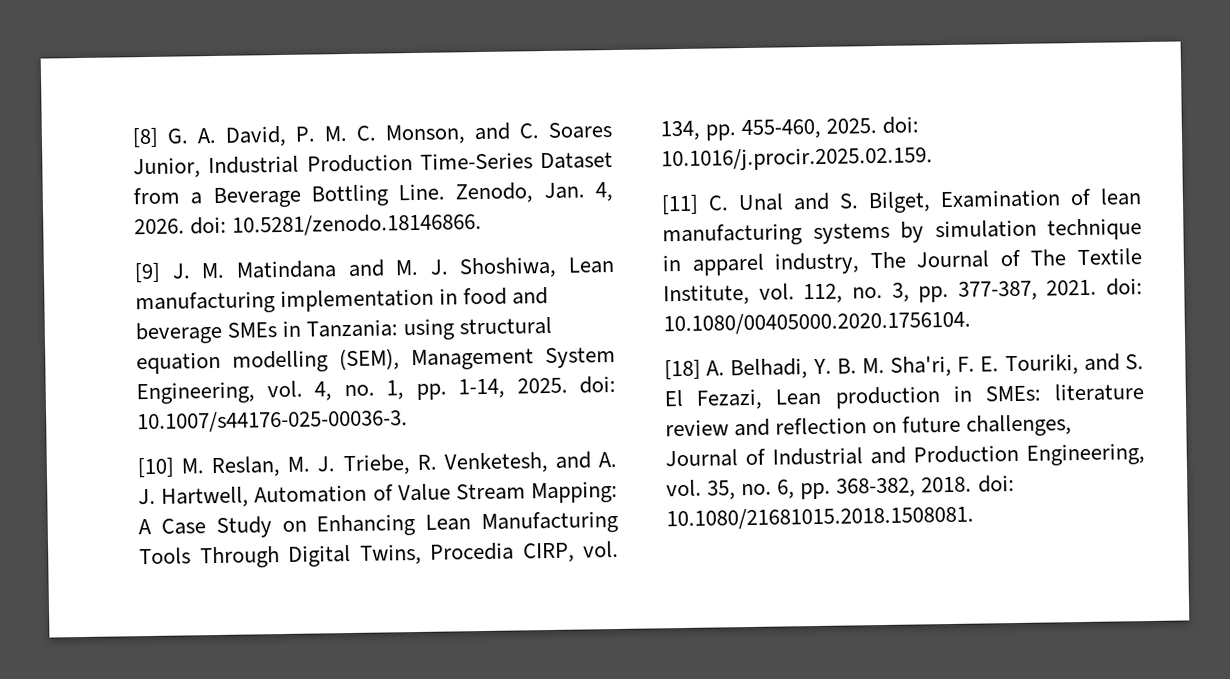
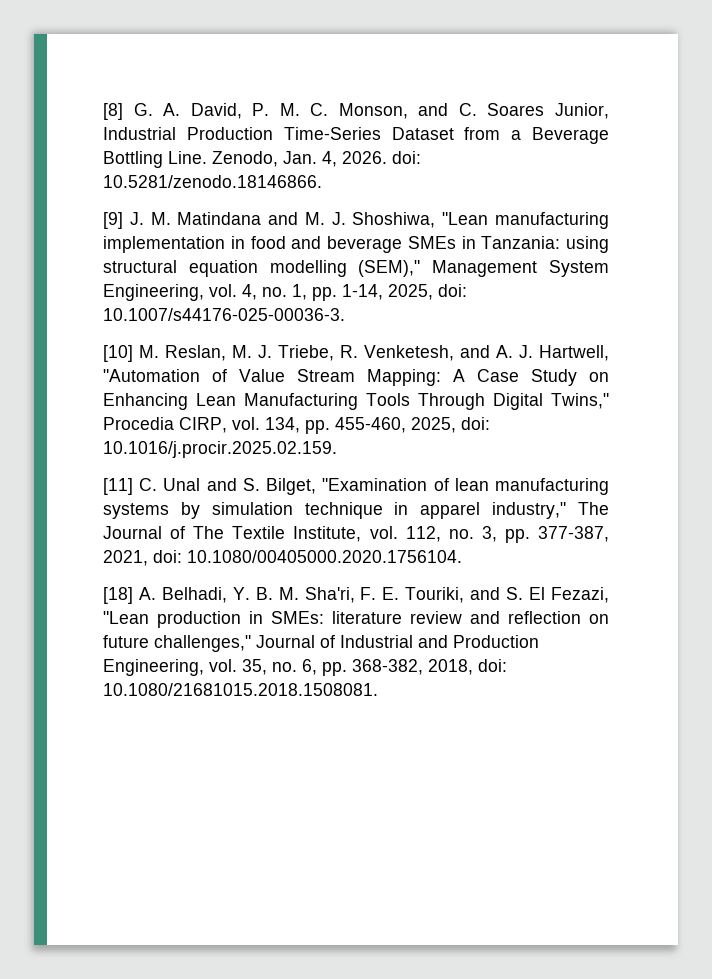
[568,257,615,274] Lean -> [442,212,489,225] "Lean
[339,348,400,371] (SEM), -> [358,260,421,277] (SEM),"
[516,377,568,394] 2025. -> [388,284,433,300] 2025,
[254,484,368,504] Automation -> [103,369,200,382] "Automation
[359,543,422,565] Twins, -> [551,393,609,409] Twins,"
[826,118,878,134] 2025. -> [411,417,456,433] 2025,
[940,189,1061,209] Examination -> [322,478,428,491] "Examination
[774,252,861,275] industry, -> [492,502,567,519] industry,"
[1046,279,1098,296] 2021. -> [103,550,148,566] 2021,
[775,388,823,406] Lean -> [103,611,149,624] "Lean
[966,414,1073,437] challenges, -> [154,635,251,652] challenges,"
[921,476,973,493] 2018. -> [428,659,473,675] 2018,

